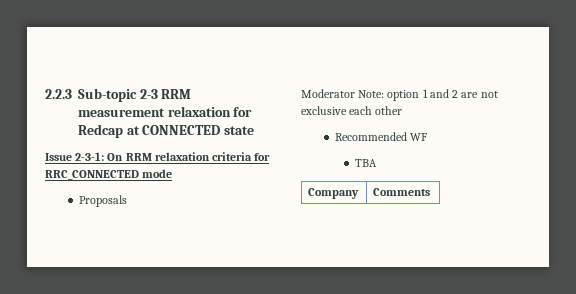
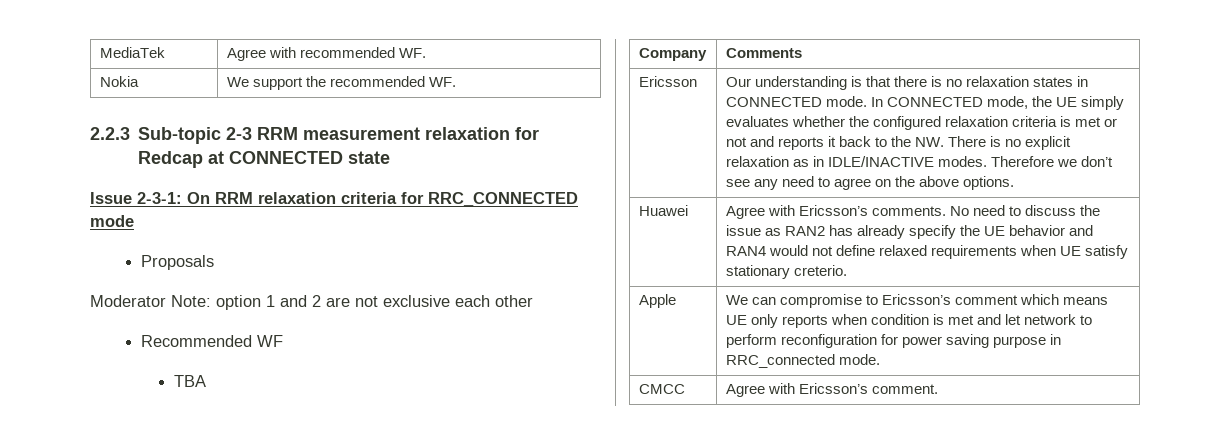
(45, 94) none -> [99,47,165,58] [226,47,426,61] [99,76,139,87] [226,76,456,90] MediaTek | Agree with recommended WF. // Nokia | We support the recommended WF. //
(431, 192) none -> [638,76,697,87] [725,76,1088,90] [725,96,1124,110] [725,116,1117,130] [725,136,1072,150] [725,156,1113,167] [725,176,1014,190] [638,205,688,216] [725,205,1100,219] [725,225,1093,239] [725,245,1128,259] [725,265,847,279] [638,294,676,308] [725,294,1108,308] [725,314,1093,328] [725,334,1061,348] [725,354,880,368] [638,384,685,394] [725,383,938,397] // Ericsson | Our understanding is that there is no relaxation states in CONNECTED mode. In CONNECTED mode, the UE simply evaluates whether the configured relaxation criteria is met or not and reports it back to the NW. There is no explicit relaxation as in IDLE/INACTIVE modes. Therefore we don’t see any need to agree on the above options. // Huawei | Agree with Ericsson’s comments. No need to discuss the issue as RAN2 has already specify the UE behavior and RAN4 would not define relaxed requirements when UE satisfy stationary creterio. // Apple | We can compromise to Ericsson’s comment which means UE only reports when condition is met and let network to perform reconfiguration for power saving purpose in RRC_connected mode. // CMCC | Agree with Ericsson’s comment.

